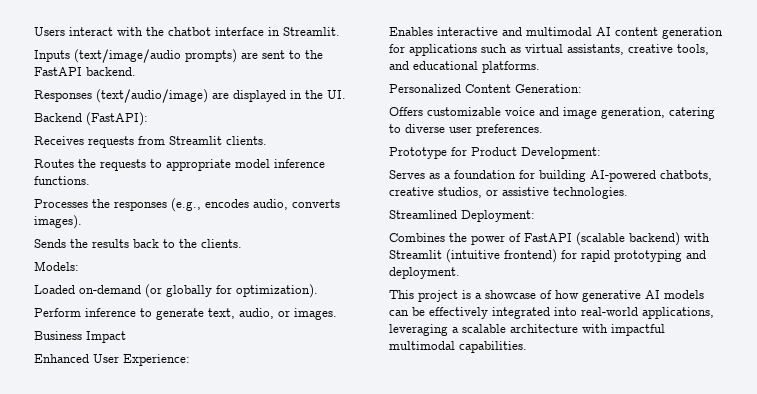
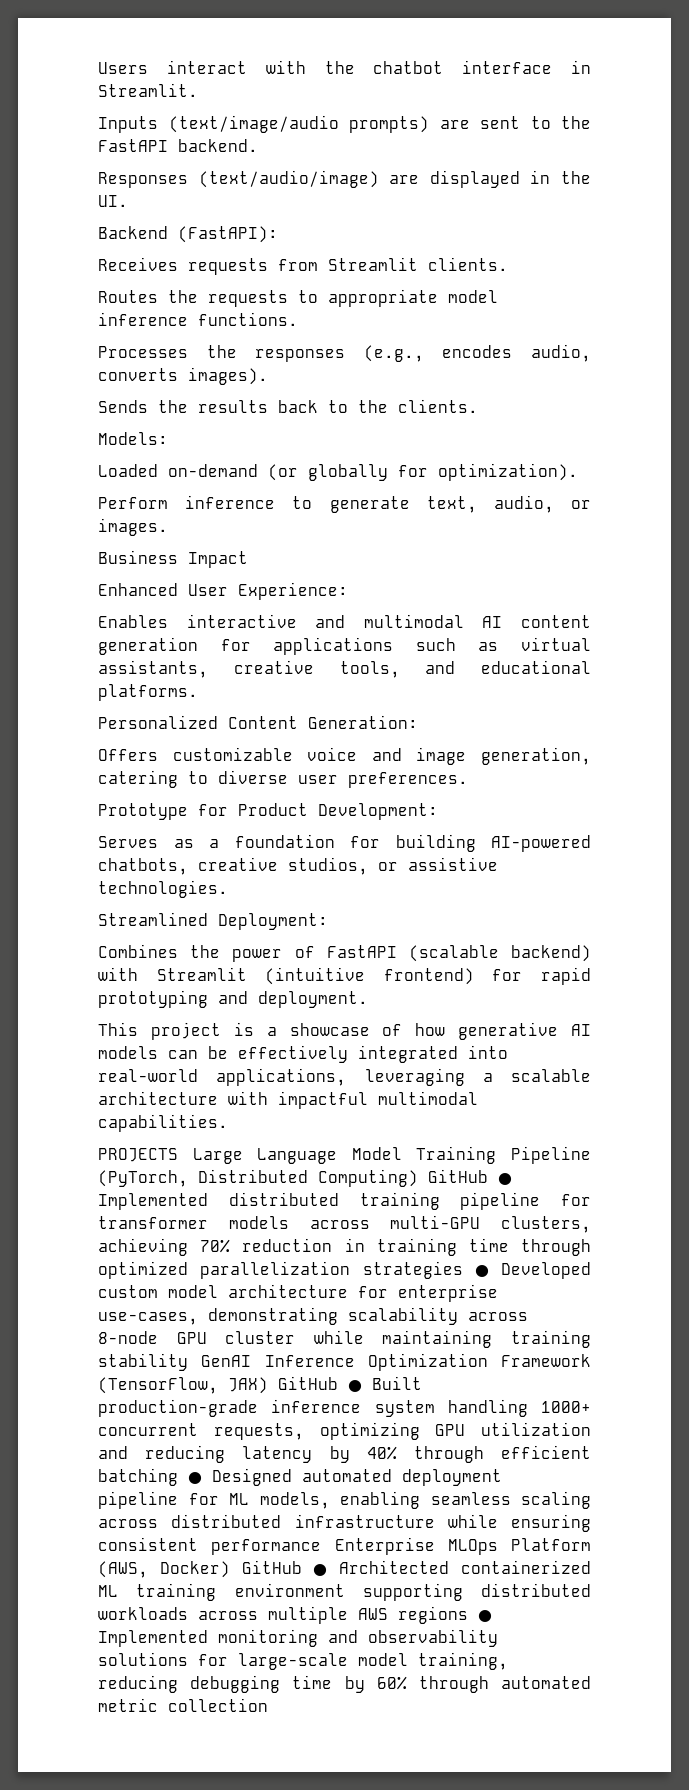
(527, 347) none -> [98,1146,591,1164] [98,1169,512,1187] [98,1192,591,1210] [98,1215,591,1233] [98,1238,591,1256] [98,1261,591,1279] [98,1284,498,1302] [98,1307,528,1325] [98,1330,591,1348] [98,1353,591,1371] [98,1376,422,1394] [98,1399,591,1417] [98,1422,591,1440] [98,1445,591,1463] [98,1468,502,1486] [98,1491,591,1509] [98,1514,591,1532] [98,1537,591,1555] [98,1560,591,1578] [98,1583,591,1601] [98,1606,492,1624] [98,1629,498,1647] [98,1652,508,1670] [98,1675,591,1693] [98,1698,268,1712] // PROJECTS Large Language Model Training Pipeline (PyTorch, Distributed Computing) GitHub ● Implemented distributed training pipeline for transformer models across multi-GPU clusters, achieving 70% reduction in training time through optimized parallelization strategies ● Developed custom model architecture for enterprise use-cases, demonstrating scalability across 8-node GPU cluster while maintaining training stability GenAI Inference Optimization Framework (TensorFlow, JAX) GitHub ● Built production-grade inference system handling 1000+ concurrent requests, optimizing GPU utilization and reducing latency by 40% through efficient batching ● Designed automated deployment pipeline for ML models, enabling seamless scaling across distributed infrastructure while ensuring consistent performance Enterprise MLOps Platform (AWS, Docker) GitHub ● Architected containerized ML training environment supporting distributed workloads across multiple AWS regions ● Implemented monitoring and observability solutions for large-scale model training, reducing debugging time by 60% through automated metric collection

